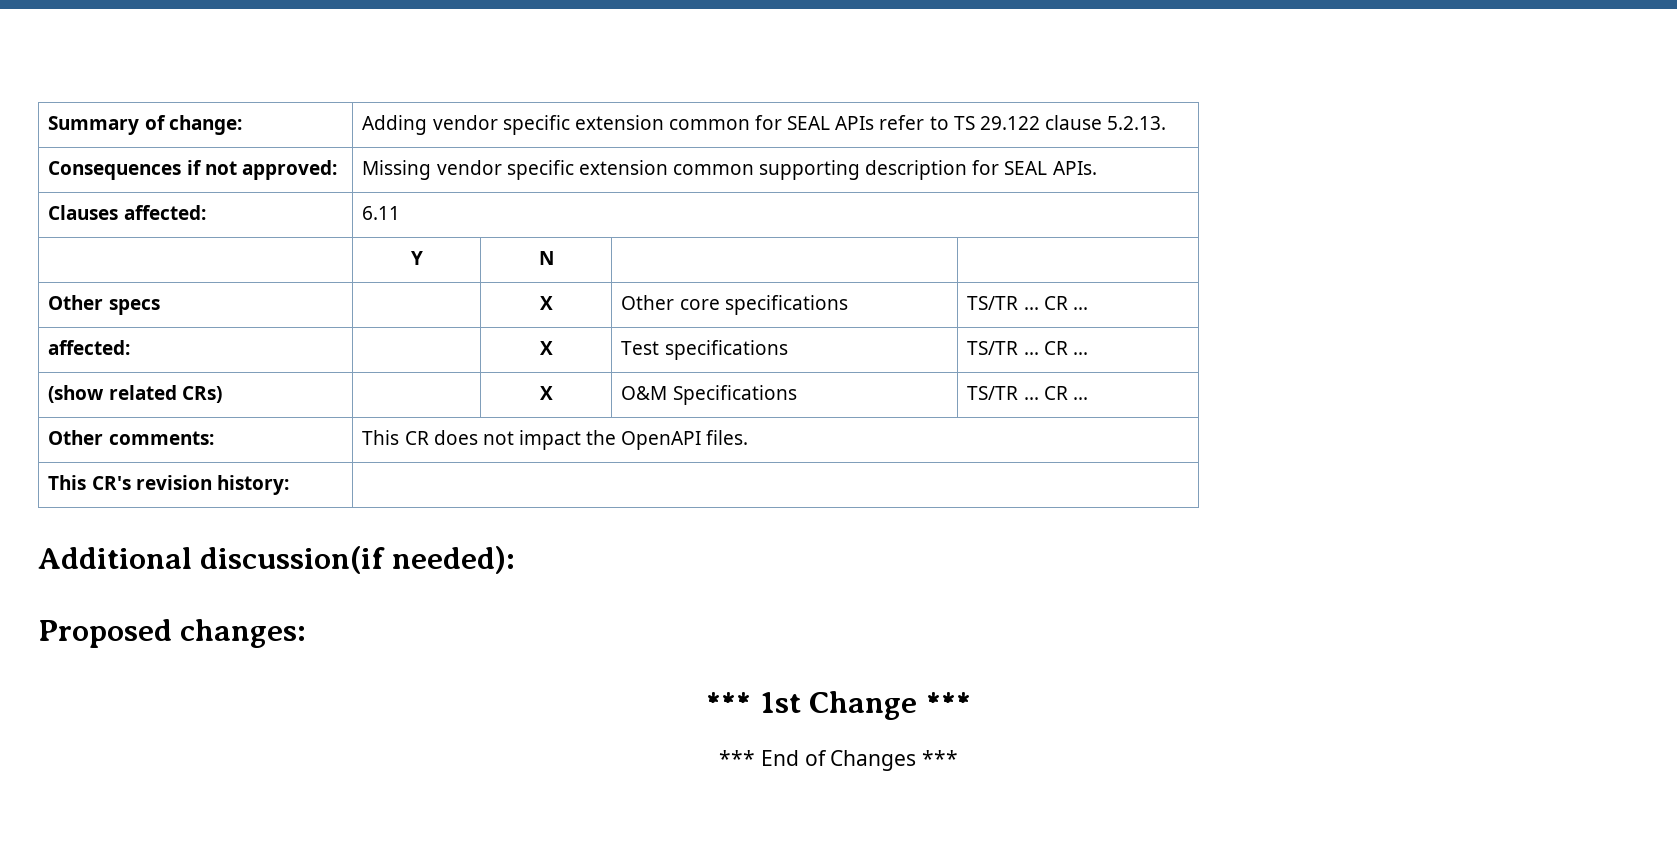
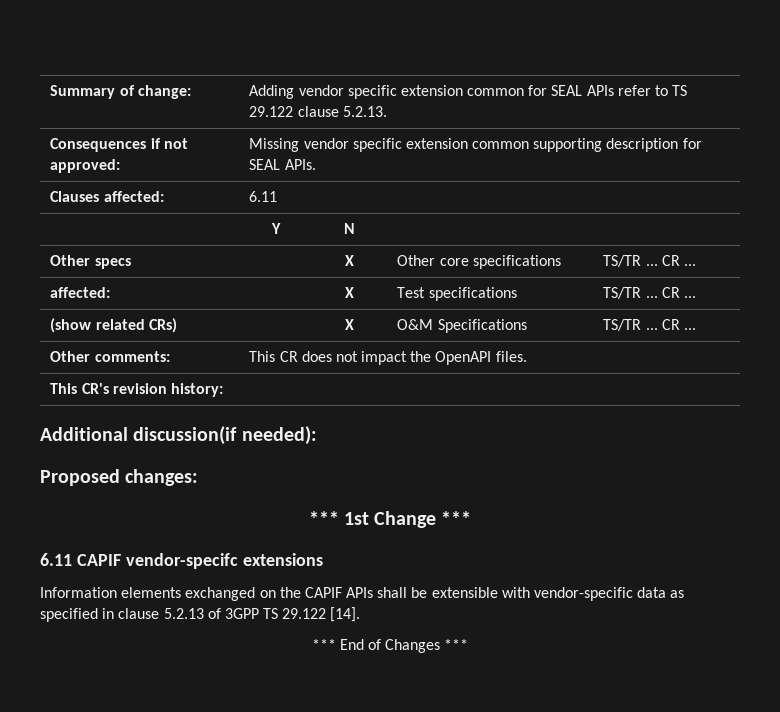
(971, 702) none -> [40,553,323,569] [40,587,685,601] [40,607,361,622] // 6.11 CAPIF vendor-specifc extensions // Information elements exchanged on the CAPIF APIs shall be extensible with vendor-specific data as specified in clause 5.2.13 of 3GPP TS 29.122 [14].

